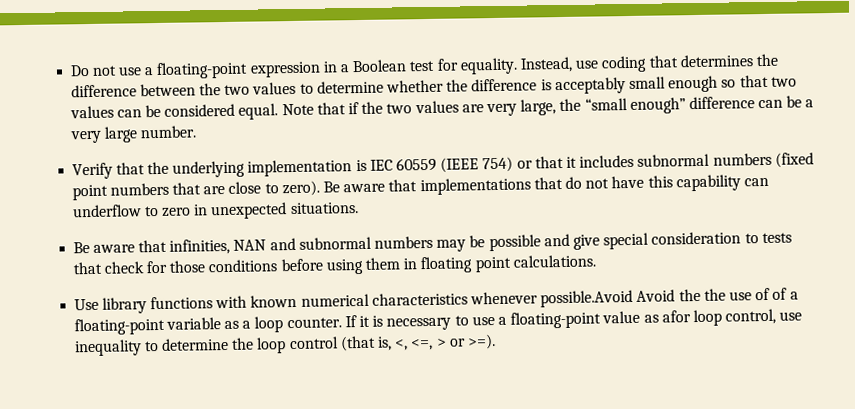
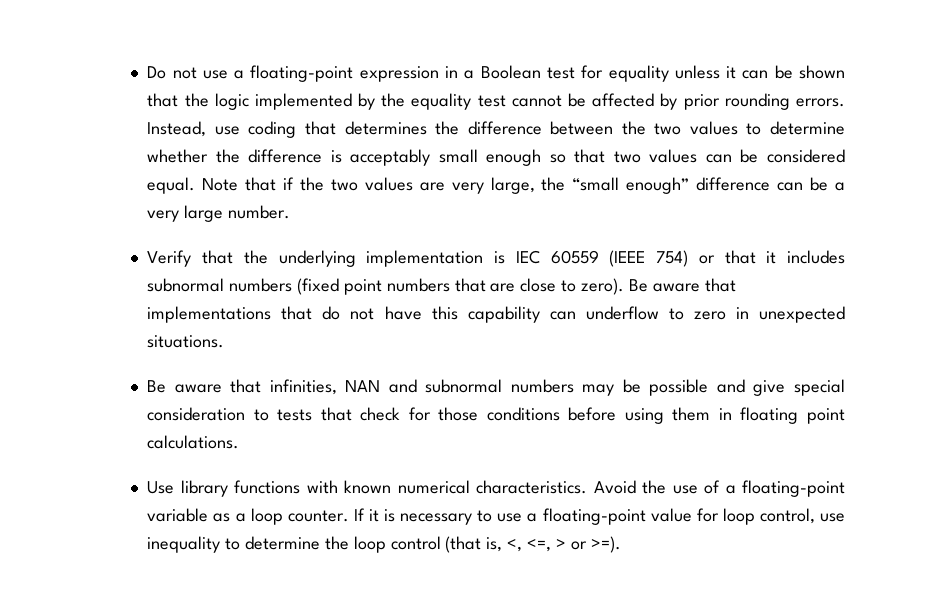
[459,57,518,75] equality. -> [608,65,845,82] [147,93,846,110] equality unless it can be shown that the logic implemented by the equality test cannot be affected by prior rounding errors.
[371,289,634,308] characteristics whenever possible.Avoid -> [476,480,588,494] characteristics.
[703,288,726,301] the -> (667, 487) none
[772,287,788,300] of -> (721, 487) none
[643,310,691,323] as afor -> [696,508,719,522] for

